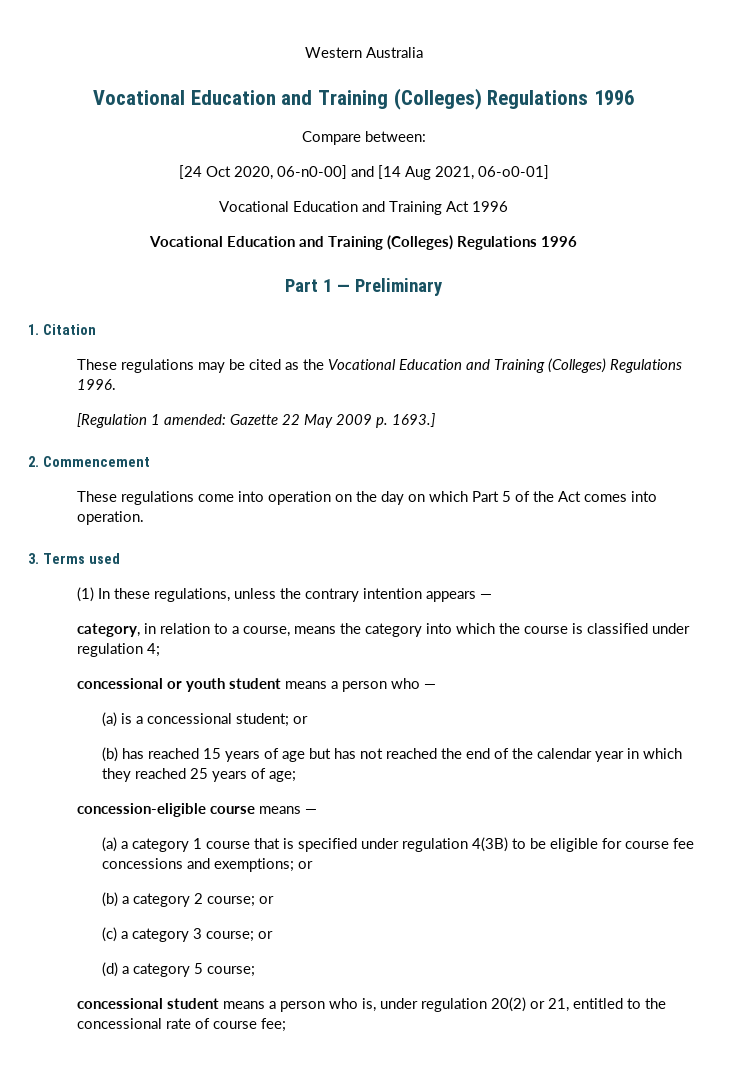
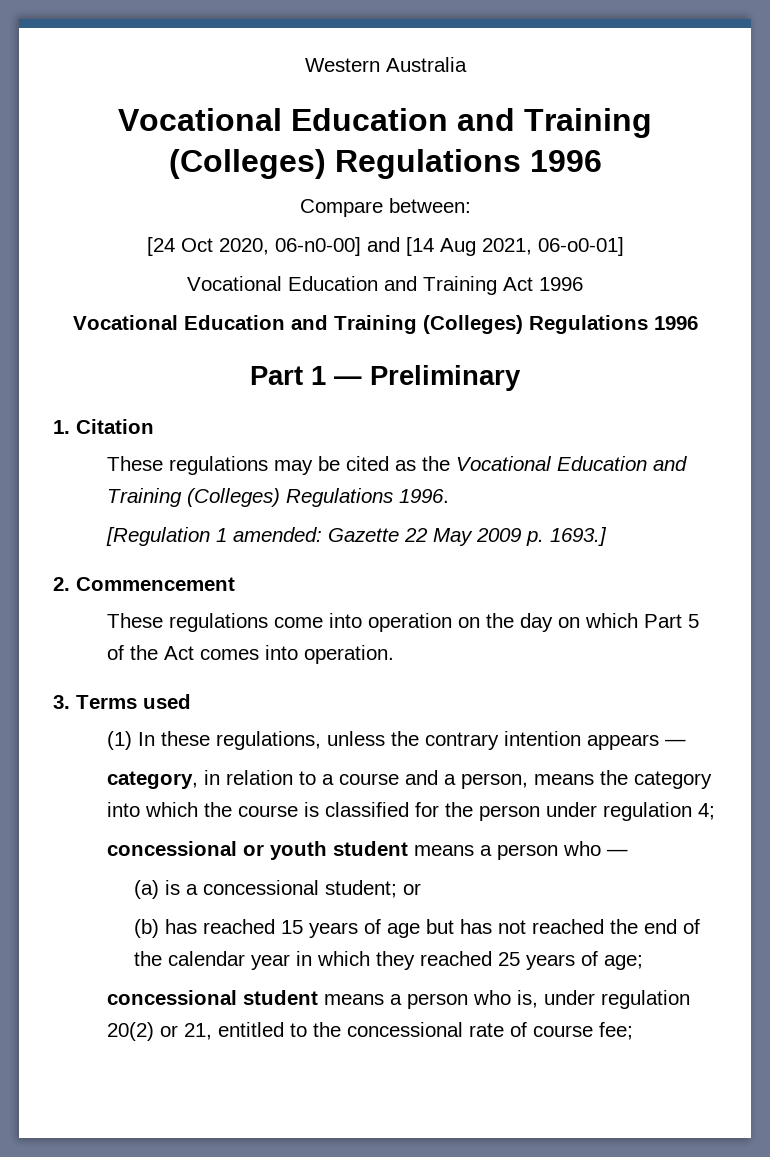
[243,626,291,637] course, -> [339,770,529,789] course and a person,
(649, 628) none -> [415,802,541,821] for the person
[77,803,318,817] [101,837,694,852] [101,858,313,872] [101,892,274,907] [101,927,273,942] [101,962,255,977] // concession-eligible course means — // (a) a category 1 course that is specified under regulation 4(3B) to be eligible for course fee concessions and exemptions; or // (b) a category 2 course; or // (c) a category 3 course; or // (d) a category 5 course; -> (644, 962) none

